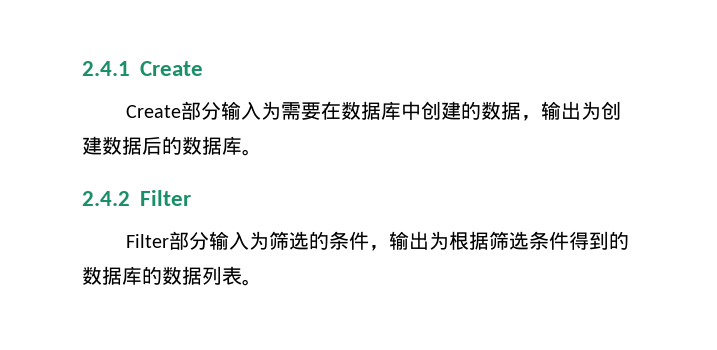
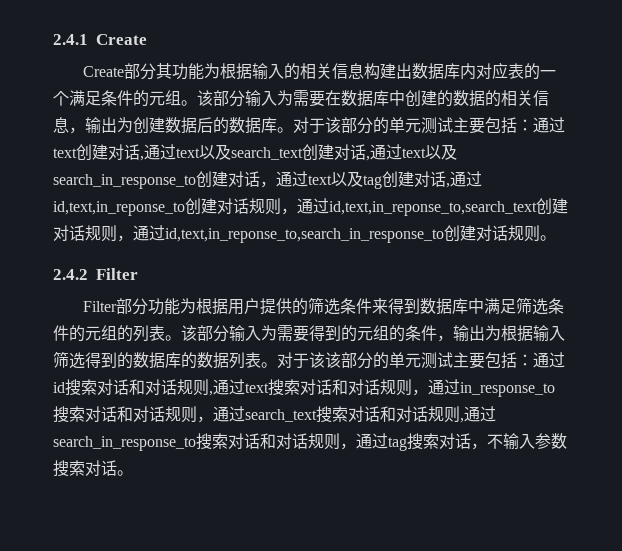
(222, 110) none -> [156,62,557,80] [53,90,245,107] 其功能为根据输入的相关信息构建出数据库内对应表的一个满足条件的元组。该部分
(522, 110) none -> [485,90,549,107] [53,117,69,133] 的相关信息
[82,190,191,206] [126,231,310,250] // 2.4.2 Filter // Filter部分输入为筛选 -> [293,117,565,134] [53,144,457,161] [53,171,482,189] [53,198,568,216] [53,225,556,243] [53,268,138,280] [83,297,565,315] [53,325,389,342] 对于该部分的单元测试主要包括：通过text创建对话,通过text以及search_text创建对话,通过text以及search_in_response_to创建对话，通过text以及tag创建对话,通过id,text,in_reponse_to创建对话规则，通过id,text,in_reponse_to,search_text创建对话规则，通过id,text,in_reponse_to,search_in_response_to创建对话规则。 // 2.4.2 Filter // Filter部分功能为根据用户提供的筛选条件来得到数据库中满足筛选条件的元组的列表。该部分输入为需要得到的元组
[489,231,570,250] 筛选条件 -> [533,325,565,341] [53,351,85,369] 输入筛选
(262, 282) none -> [277,352,565,369] [53,379,555,397] [53,406,496,423] [53,433,567,451] [53,460,133,477] 对于该该部分的单元测试主要包括：通过id搜索对话和对话规则,通过text搜索对话和对话规则，通过in_response_to搜索对话和对话规则，通过search_text搜索对话和对话规则,通过search_in_response_to搜索对话和对话规则，通过tag搜索对话，不输入参数搜索对话。

